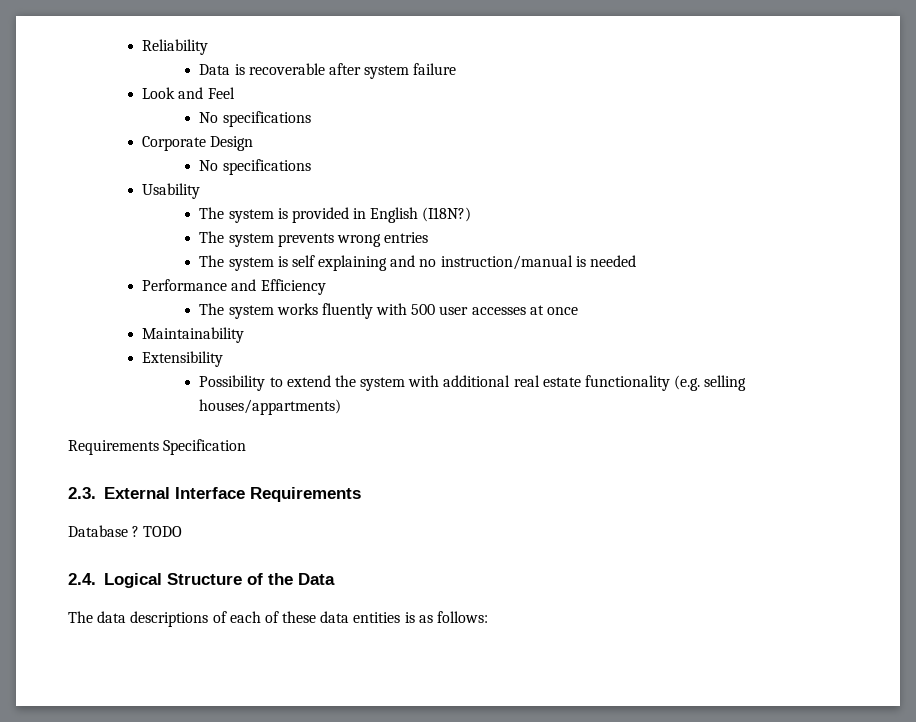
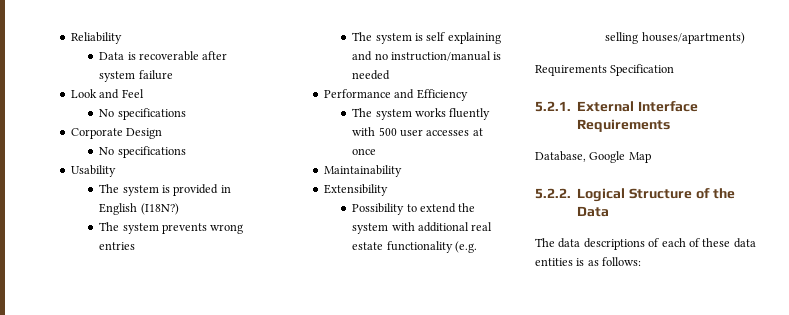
[199,399,342,415] houses/appartments) -> [641,32,745,44] houses/apartments)
[68,487,96,499] 2.3. -> [535,101,571,112] 5.2.1.
[68,525,183,537] [68,573,96,585] Database ? TODO // 2.4. -> [535,151,651,163] [535,188,571,199] Database, Google Map // 5.2.2.

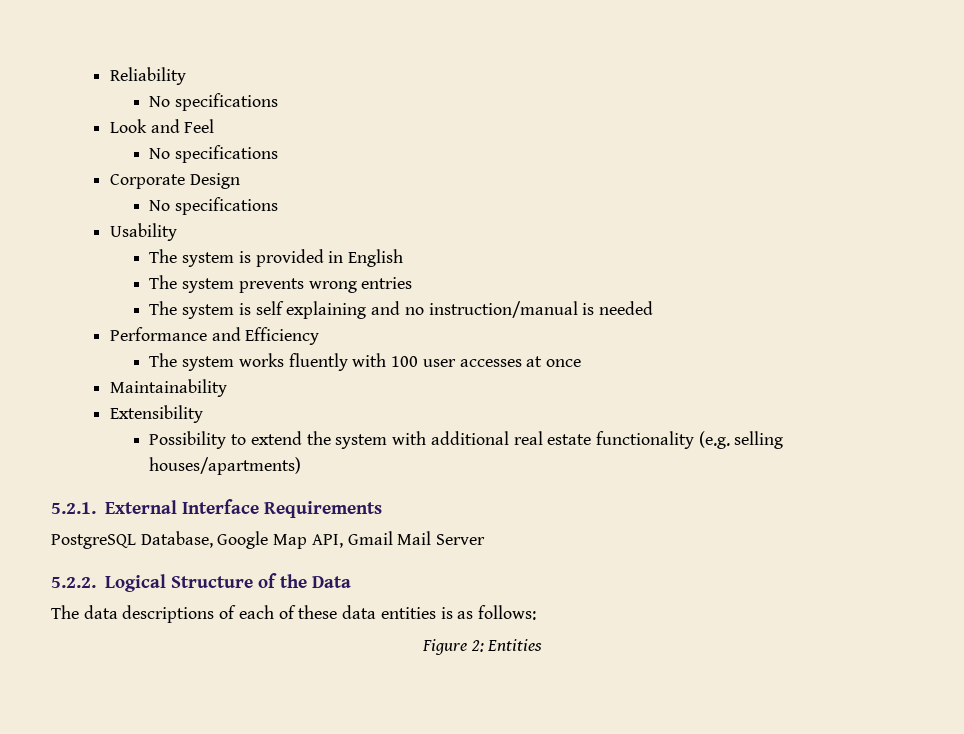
[99,51,228,61] [99,70,173,82] Data is recoverable after system failure -> [149,93,279,111] No specifications
[140,203,179,215] (I18N?) -> (404, 258) none
[378,127,397,136] 500 -> [391,356,419,367] 100
[535,64,675,76] // Requirements Specification -> (302, 466) none
(671, 125) none -> [51,534,136,549] PostgreSQL
(651, 157) none -> [311,531,486,548] API, Gmail Mail Server
(642, 261) none -> [421,639,543,655] // Figure 2: Entities

